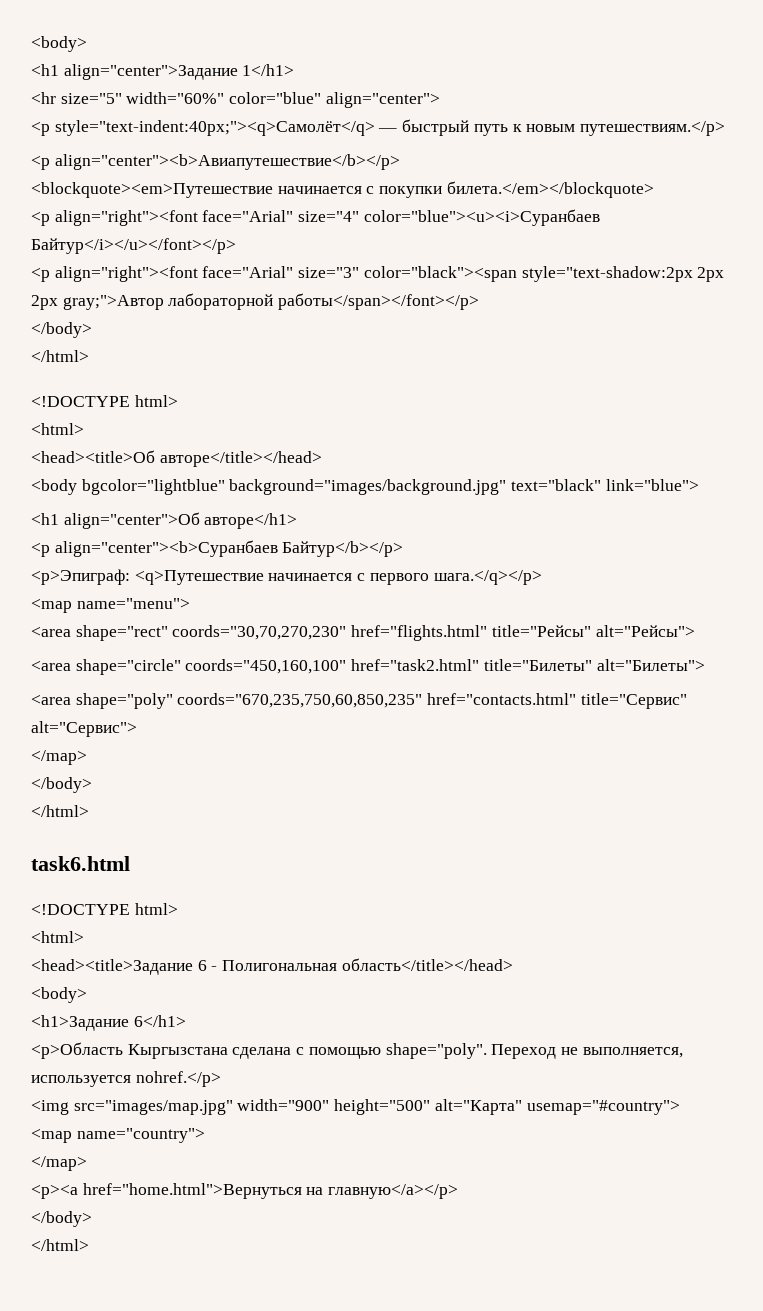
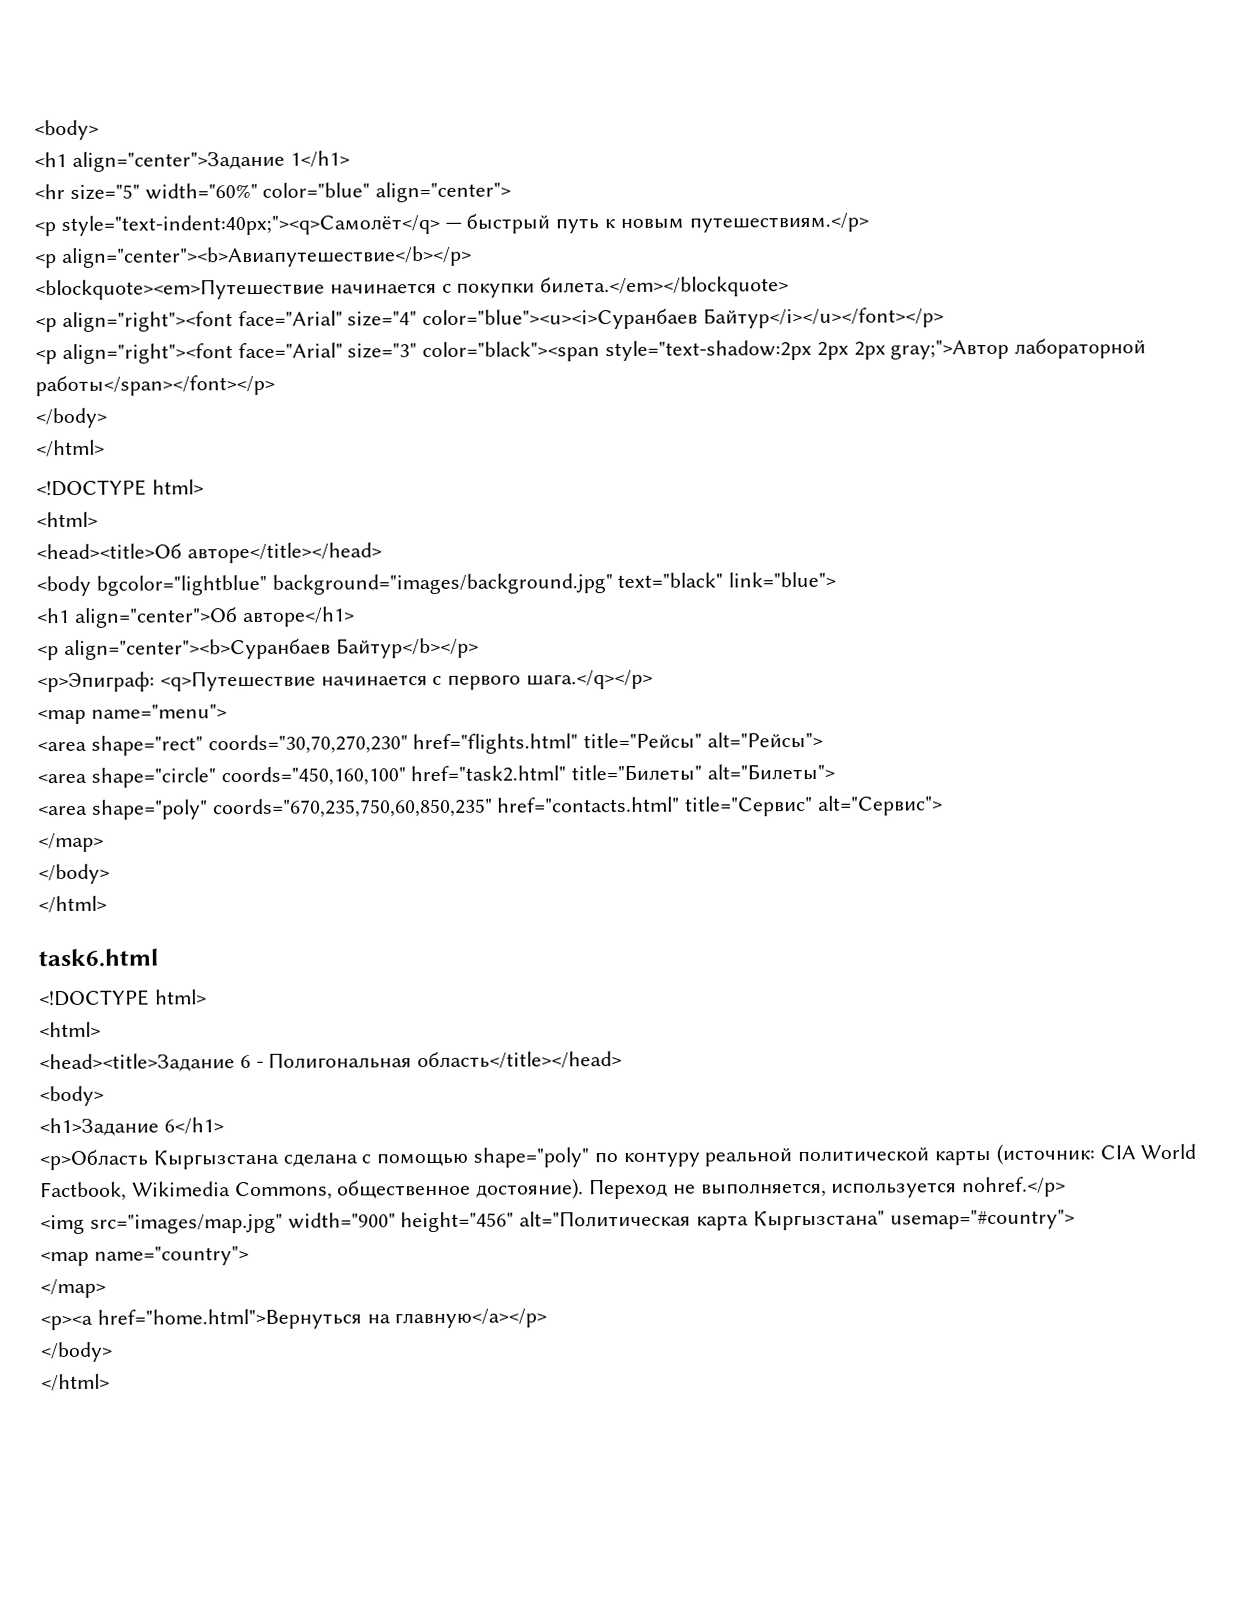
[385,1043,487,1059] shape="poly". -> [473,1143,1197,1168] [40,1178,585,1202] shape="poly" по контуру реальной политической карты (источник: CIA World Factbook, Wikimedia Commons, общественное достояние).
[334,1099,522,1115] height="500" alt="Карта" -> [400,1210,885,1233] height="456" alt="Политическая карта Кыргызстана"

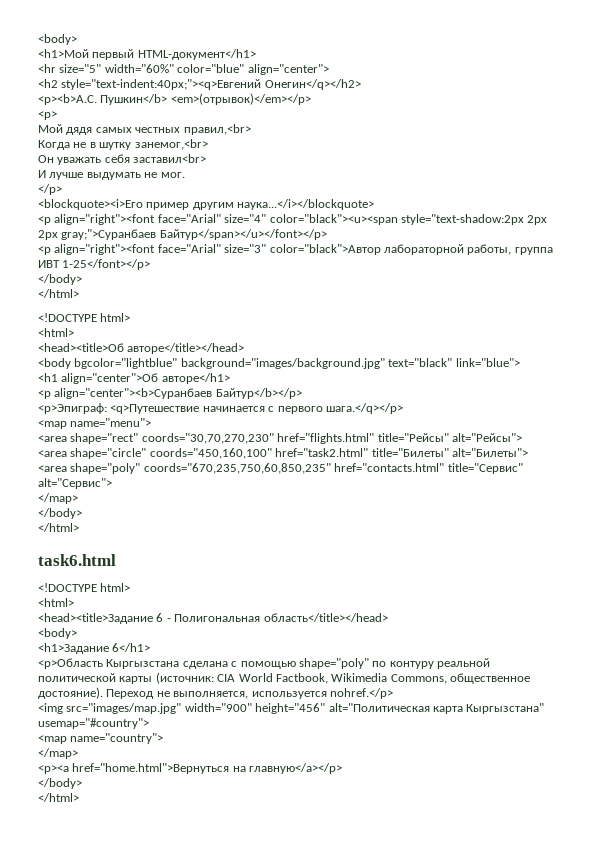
[34,119,99,141] [34,150,350,172] <body> // <h1 align="center">Задание 1</h1> -> [38,34,77,45] [38,49,256,60] <body> // <h1>Мой первый HTML-документ</h1>
[34,212,869,237] [35,245,472,269] [35,276,790,301] [35,307,945,333] [35,338,1147,365] [35,374,275,397] <p style="text-indent:40px;"><q>Самолёт</q> — быстрый путь к новым путешествиям.</p> // <p align="center"><b>Авиапутешествие</b></p> // <blockquote><em>Путешествие начинается с покупки билета.</em></blockquote> // <p align="right"><font face="Arial" size="4" color="blue"><u><i>Суранбаев Байтур</i></u></font></p> // <p align="right"><font face="Arial" size="3" color="black"><span style="text-shadow:2px 2px 2px gray;">Автор лабораторной работы</span></font></p> -> [38,79,361,90] [38,93,311,105] [38,111,57,120] [38,124,251,135] [38,139,208,150] [38,154,207,165] [38,170,185,180] [38,184,62,195] [38,199,375,210] [38,214,548,225] [38,229,327,240] [38,244,553,255] [38,259,151,270] <h2 style="text-indent:40px;"><q>Евгений Онегин</q></h2> // <p><b>А.С. Пушкин</b> <em>(отрывок)</em></p> // <p> // Мой дядя самых честных правил,<br> // Когда не в шутку занемог,<br> // Он уважать себя заставил<br> // И лучше выдумать не мог. // </p> // <blockquote><i>Его пример другим наука...</i></blockquote> // <p align="right"><font face="Arial" size="4" color="black"><u><span style="text-shadow:2px 2px 2px gray;">Суранбаев Байтур</span></u></font></p> // <p align="right"><font face="Arial" size="3" color="black">Автор лабораторной работы, группа ИВТ 1-25</font></p>

